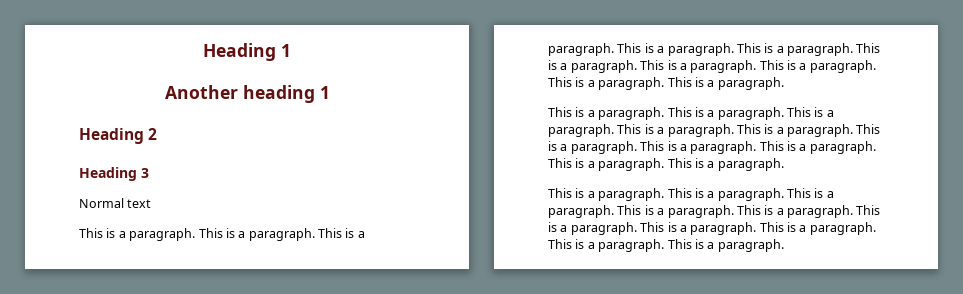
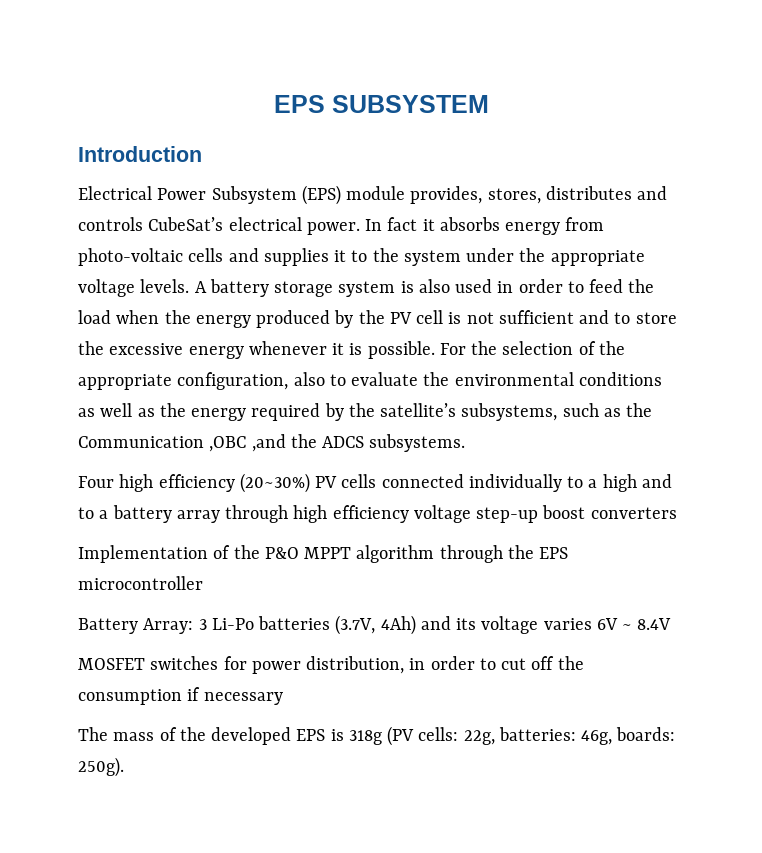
[203,43,291,61] [164,85,330,103] [79,128,158,144] [79,167,149,181] [79,198,152,208] [79,228,365,241] [548,43,881,56] [548,60,876,73] [548,77,784,90] [548,107,834,120] [548,124,881,137] [548,141,876,154] [548,158,784,171] [548,188,834,201] [548,205,881,218] [548,222,876,235] [548,239,784,252] Heading 1 // Another heading 1 // Heading 2 // Heading 3 // Normal text // This is a paragraph. This is a paragraph. This is a paragraph. This is a paragraph. This is a paragraph. This is a paragraph. This is a paragraph. This is a paragraph. This is a paragraph. This is a paragraph. // This is a paragraph. This is a paragraph. This is a paragraph. This is a paragraph. This is a paragraph. This is a paragraph. This is a paragraph. This is a paragraph. This is a paragraph. This is a paragraph. // This is a paragraph. This is a paragraph. This is a paragraph. This is a paragraph. This is a paragraph. This is a paragraph. This is a paragraph. This is a paragraph. This is a paragraph. This is a paragraph. -> [273,95,489,113] [78,146,202,162] [78,185,668,205] [78,217,605,235] [78,248,645,266] [78,279,655,297] [78,310,677,328] [78,341,625,359] [78,372,662,390] [78,403,653,421] [78,434,466,452] [78,473,672,493] [78,505,677,523] [78,545,569,563] [78,576,203,590] [78,615,672,635] [78,656,584,674] [78,687,283,705] [78,726,676,746] [78,757,124,777] EPS SUBSYSTEM // Introduction // Electrical Power Subsystem (EPS) module provides, stores, distributes and controls CubeSat’s electrical power. In fact it absorbs energy from photo-voltaic cells and supplies it to the system under the appropriate voltage levels. A battery storage system is also used in order to feed the load when the energy produced by the PV cell is not sufficient and to store the excessive energy whenever it is possible. For the selection of the appropriate configuration, also to evaluate the environmental conditions as well as the energy required by the satellite’s subsystems, such as the Communication ,OBC ,and the ADCS subsystems. // Four high efficiency (20~30%) PV cells connected individually to a high and to a battery array through high efficiency voltage step-up boost converters // Implementation of the P&O MPPT algorithm through the EPS microcontroller // Battery Array: 3 Li-Po batteries (3.7V, 4Ah) and its voltage varies 6V ~ 8.4V // MOSFET switches for power distribution, in order to cut off the consumption if necessary // The mass of the developed EPS is 318g (PV cells: 22g, batteries: 46g, boards: 250g).

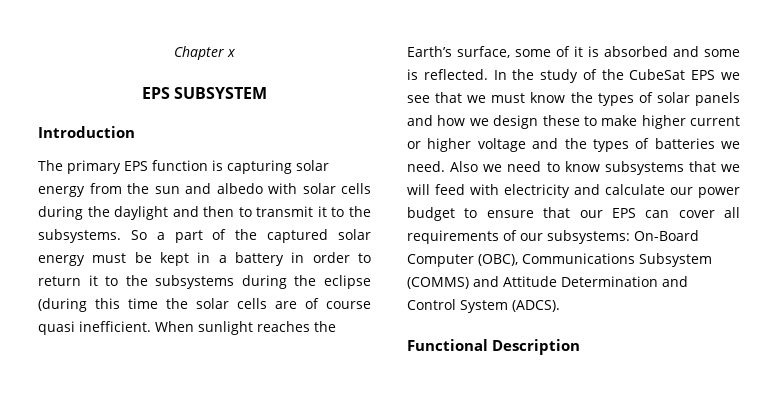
(273, 104) none -> [174,46,236,60] Chapter x //
[78,185,668,205] [78,217,605,235] [78,248,645,266] [78,279,655,297] [78,310,677,328] [78,341,625,359] [78,372,662,390] [78,403,653,421] [78,434,466,452] [78,473,672,493] [78,505,677,523] [78,545,569,563] [78,576,203,590] [78,615,672,635] [78,656,584,674] [78,687,283,705] [78,726,676,746] [78,757,124,777] Electrical Power Subsystem (EPS) module provides, stores, distributes and controls CubeSat’s electrical power. In fact it absorbs energy from photo-voltaic cells and supplies it to the system under the appropriate voltage levels. A battery storage system is also used in order to feed the load when the energy produced by the PV cell is not sufficient and to store the excessive energy whenever it is possible. For the selection of the appropriate configuration, also to evaluate the environmental conditions as well as the energy required by the satellite’s subsystems, such as the Communication ,OBC ,and the ADCS subsystems. // Four high efficiency (20~30%) PV cells connected individually to a high and to a battery array through high efficiency voltage step-up boost converters // Implementation of the P&O MPPT algorithm through the EPS microcontroller // Battery Array: 3 Li-Po batteries (3.7V, 4Ah) and its voltage varies 6V ~ 8.4V // MOSFET switches for power distribution, in order to cut off the consumption if necessary // The mass of the developed EPS is 318g (PV cells: 22g, batteries: 46g, boards: 250g). -> [38,160,329,174] [38,183,371,197] [38,206,371,220] [38,229,371,243] [38,252,371,266] [38,275,371,289] [38,298,371,312] [38,321,336,335] [407,46,740,58] [407,69,740,83] [407,92,740,106] [407,115,740,129] [407,138,740,152] [407,161,740,175] [407,184,740,198] [407,207,740,221] [407,230,699,244] [407,253,712,267] [407,276,688,289] [407,299,560,313] [407,339,581,355] The primary EPS function is capturing solar energy from the sun and albedo with solar cells during the daylight and then to transmit it to the subsystems. So a part of the captured solar energy must be kept in a battery in order to return it to the subsystems during the eclipse (during this time the solar cells are of course quasi inefficient. When sunlight reaches the Earth’s surface, some of it is absorbed and some is reflected. In the study of the CubeSat EPS we see that we must know the types of solar panels and how we design these to make higher current or higher voltage and the types of batteries we need. Also we need to know subsystems that we will feed with electricity and calculate our power budget to ensure that our EPS can cover all requirements of our subsystems: On-Board Computer (OBC), Communications Subsystem (COMMS) and Attitude Determination and Control System (ADCS). // Functional Description

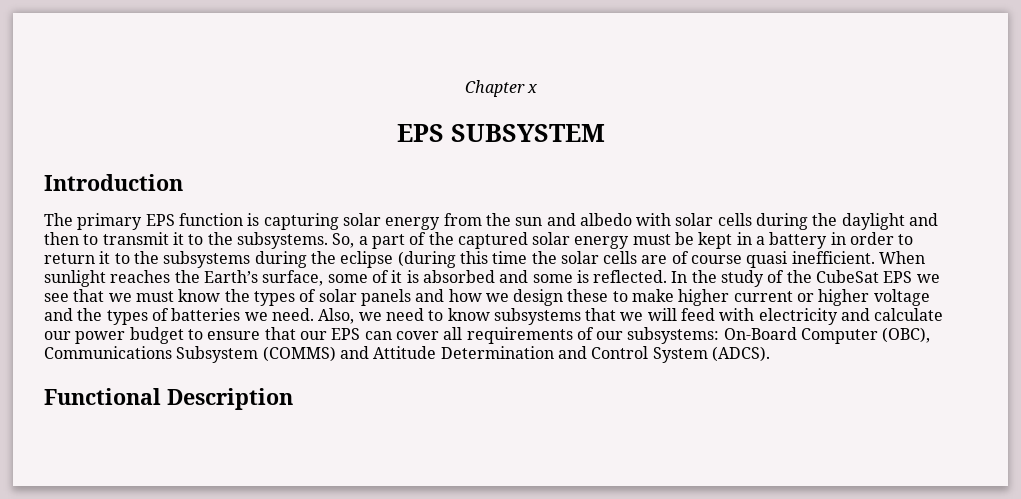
[130,230,147,240] So -> [332,233,355,248] So,
[450,161,479,172] Also -> [318,308,355,324] Also,

